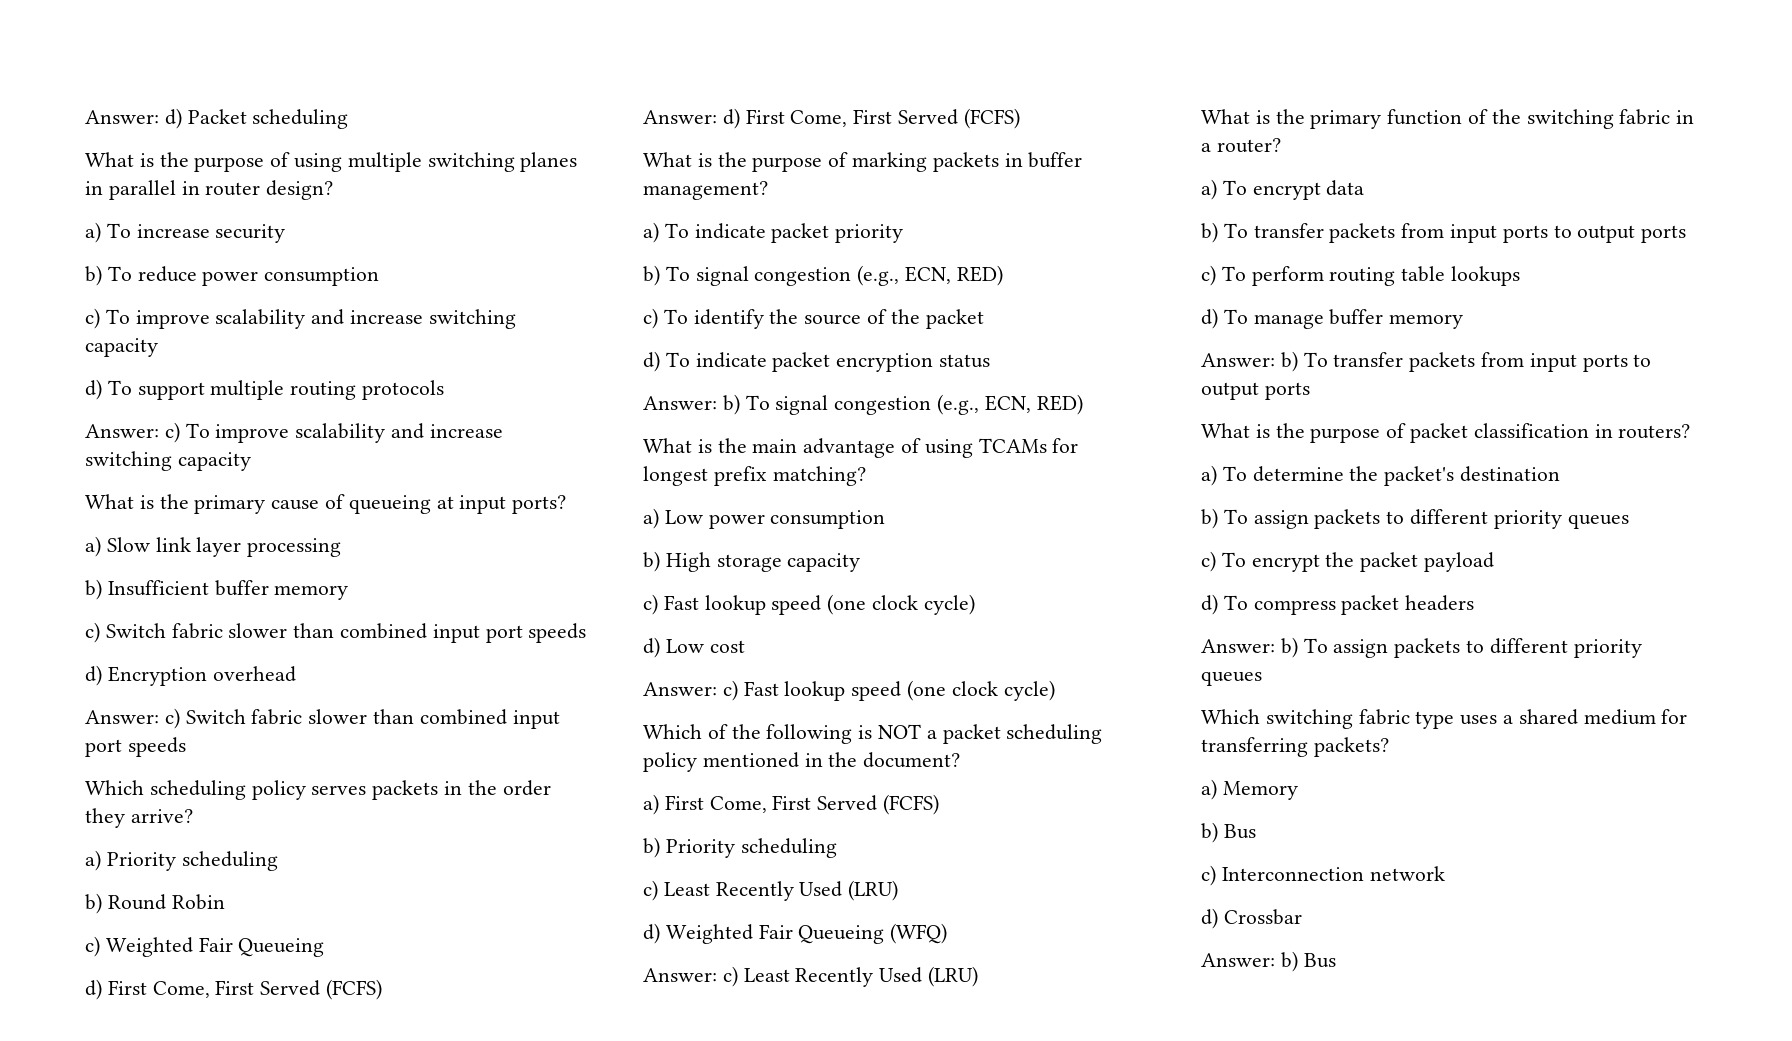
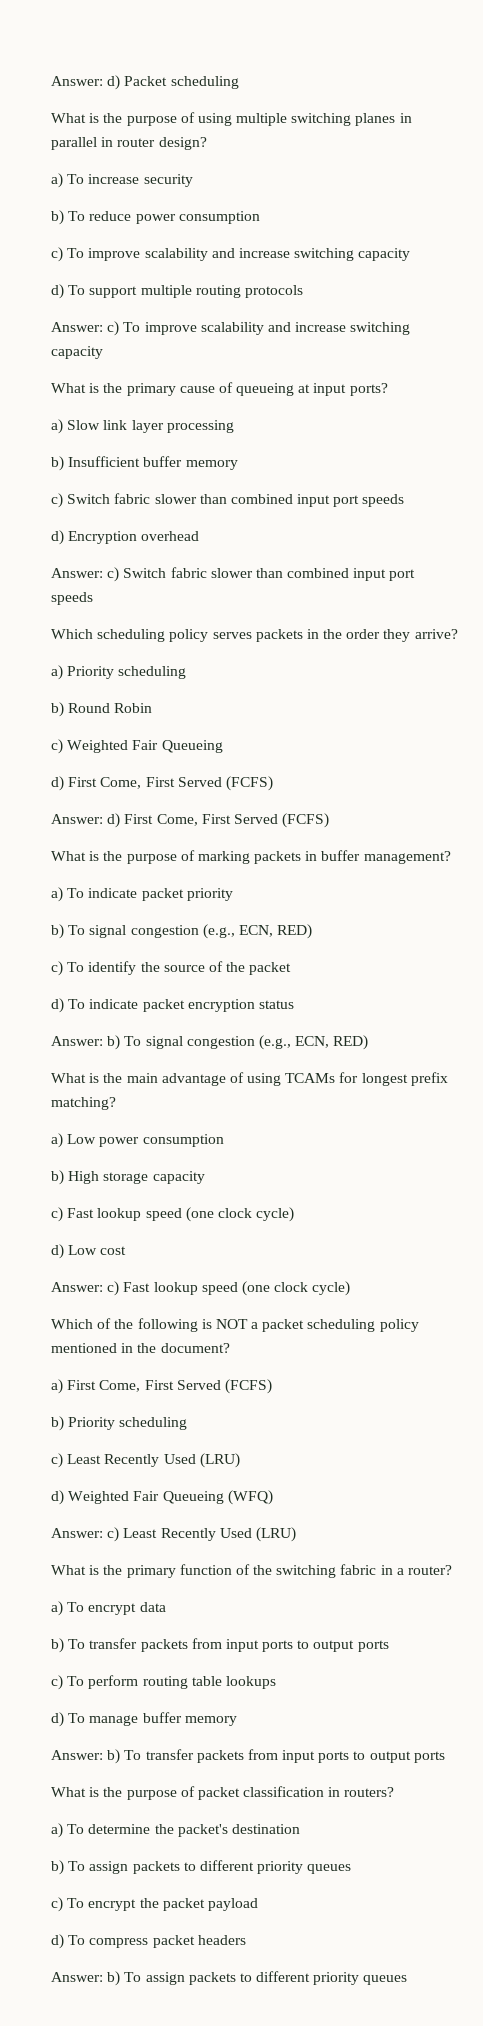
[1201,709,1688,729] [1201,737,1389,757] [1201,779,1298,800] [1201,822,1256,843] [1201,865,1445,886] [1201,908,1302,929] [1201,951,1336,972] // Which switching fabric type uses a shared medium for transferring packets? // a) Memory // b) Bus // c) Interconnection network // d) Crossbar // Answer: b) Bus -> (408, 1980) none

